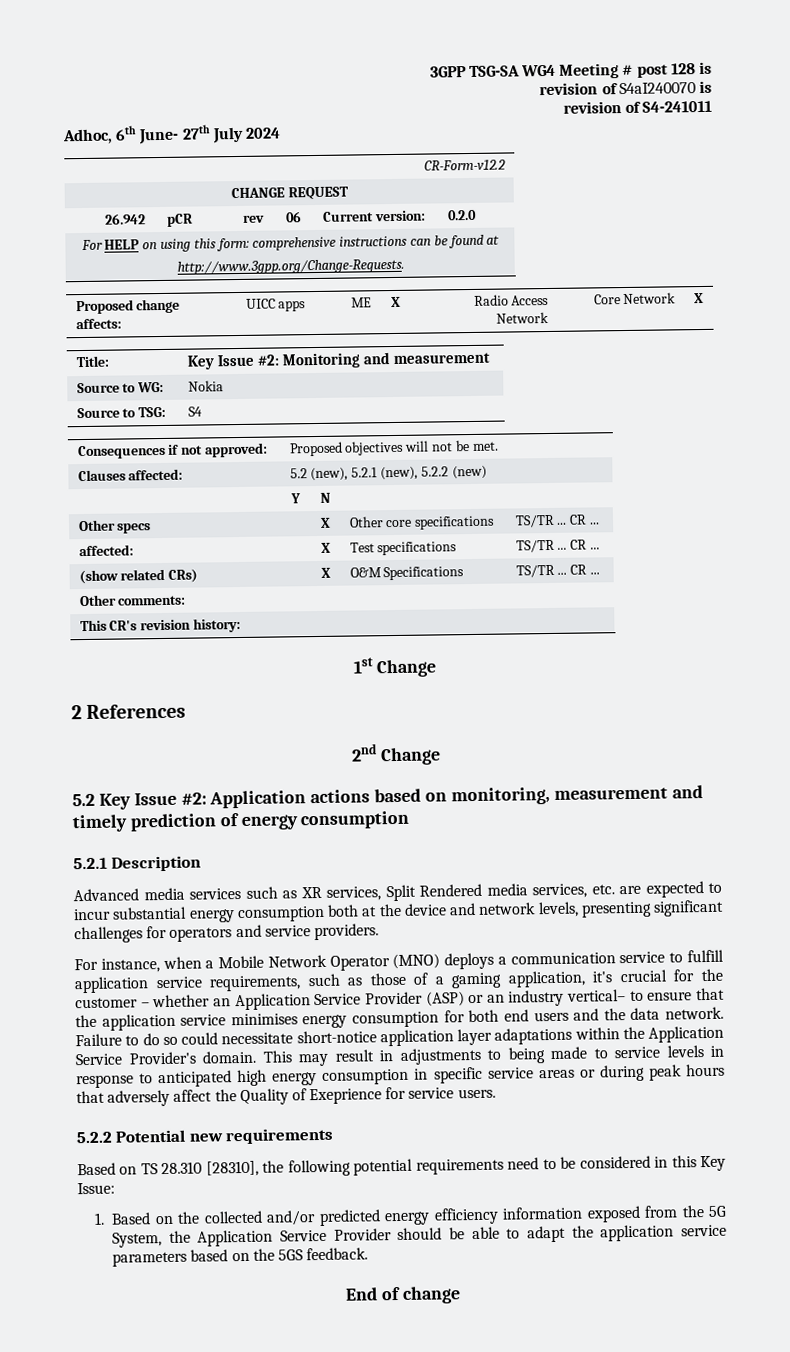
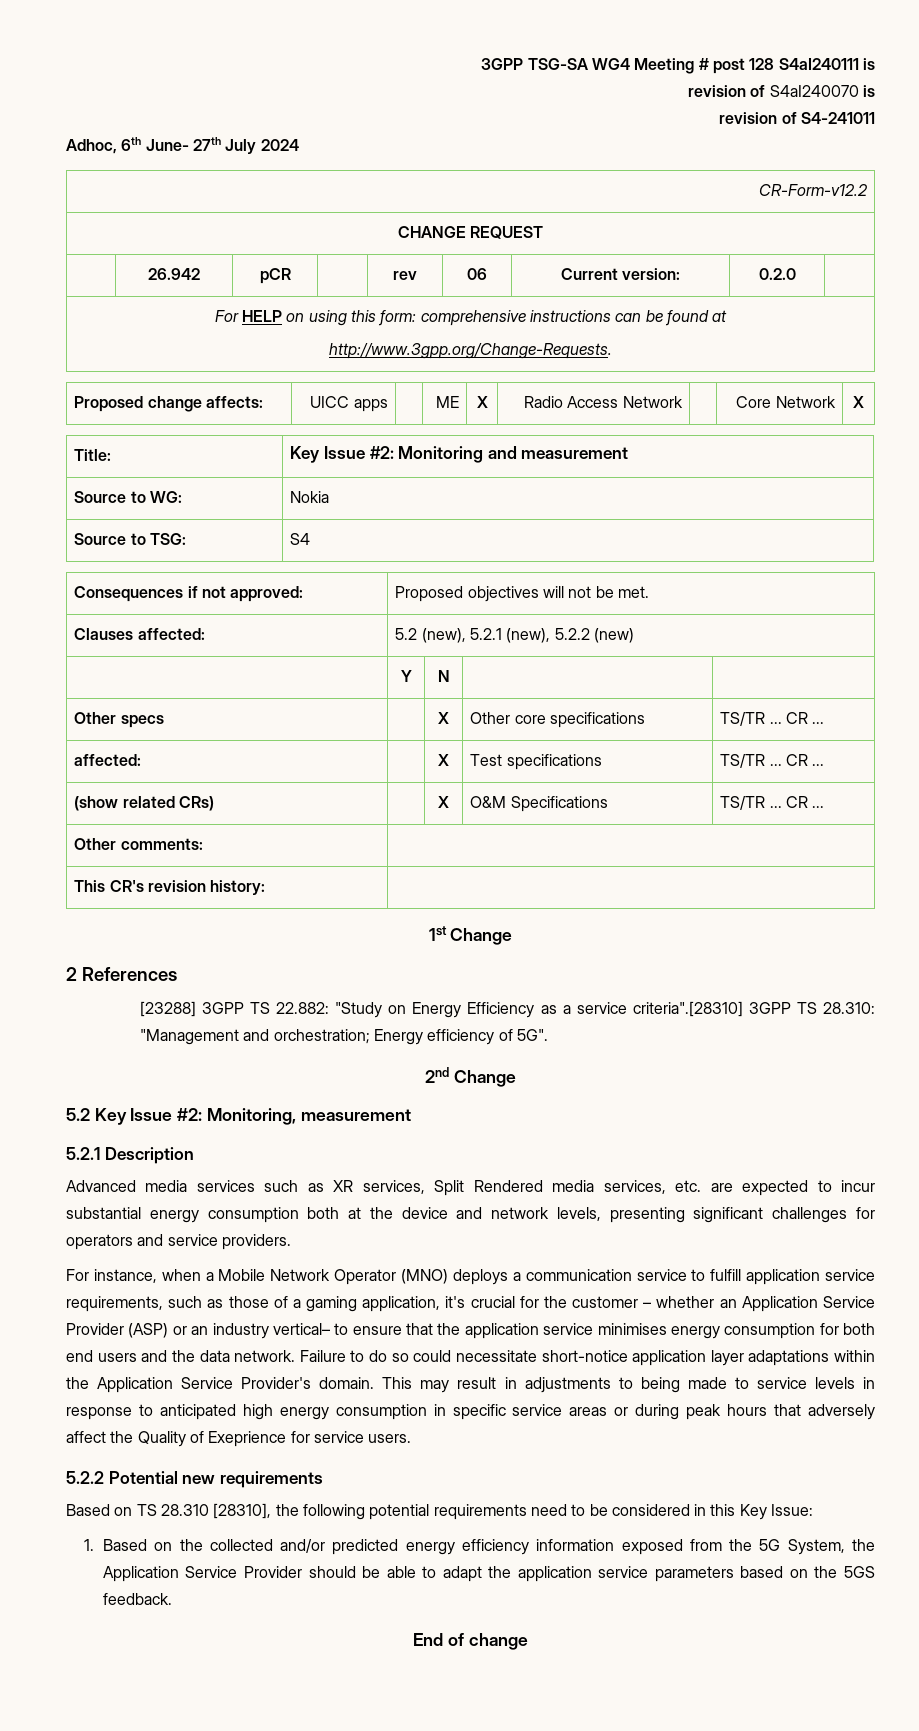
(696, 69) none -> [778,58,859,70] S4aI240111
(187, 711) none -> [139,1001,875,1018] [139,1029,548,1045] // [23288] 3GPP TS 22.882: "Study on Energy Efficiency as a service criteria".[28310] 3GPP TS 28.310: "Management and orchestration; Energy efficiency of 5G".
[209,785,703,809] [72,810,410,833] Application actions based on monitoring, measurement and timely prediction of energy consumption -> [206,1108,411,1125] Monitoring, measurement

